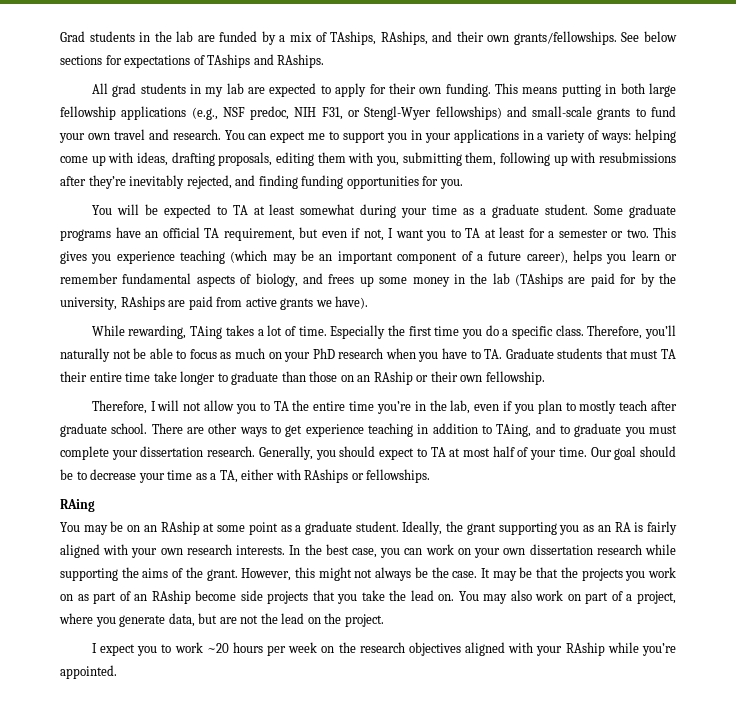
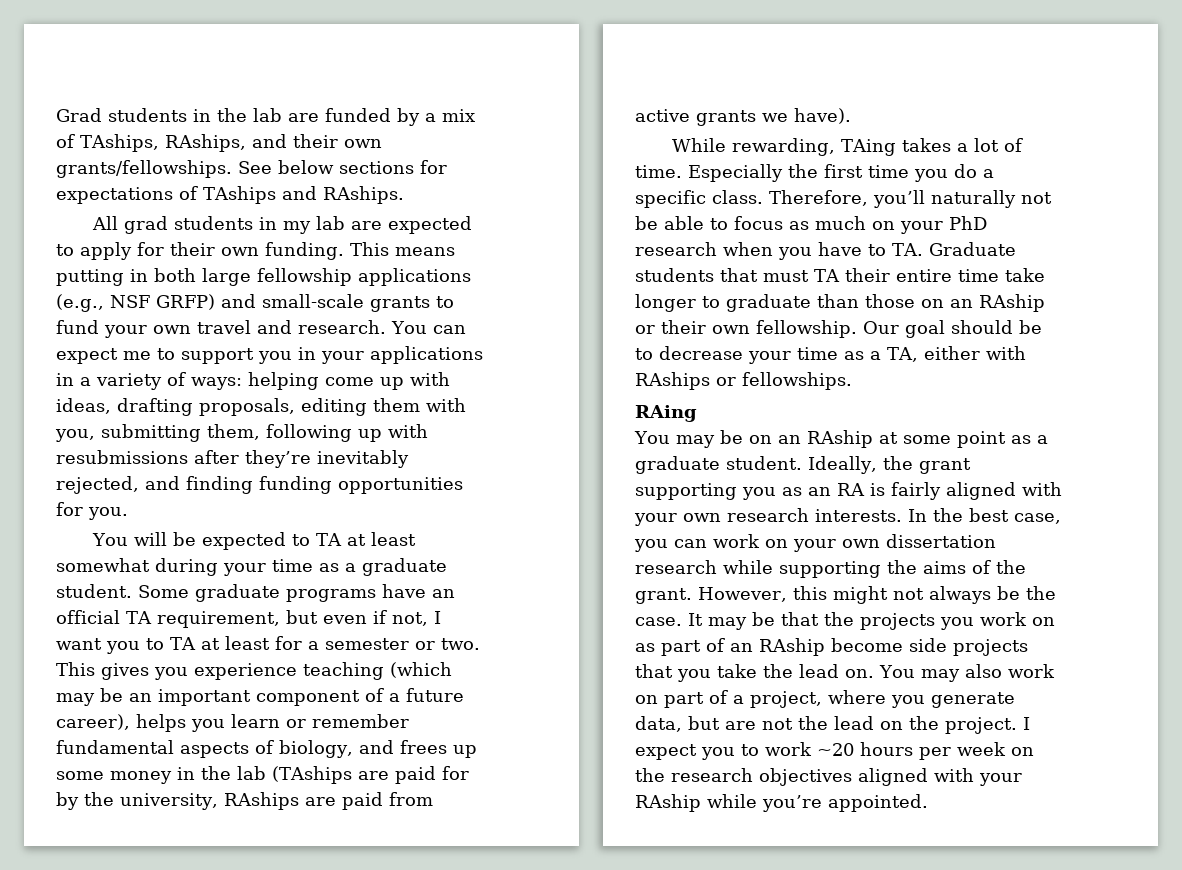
[250,106,502,120] predoc, NIH F31, or Stengl-Wyer fellowships) -> [156,294,215,310] GRFP)
[91,400,677,414] [60,423,677,437] [60,446,587,460] // Therefore, I will not allow you to TA the entire time you’re in the lab, even if you plan to mostly teach after graduate school. There are other ways to get experience teaching in addition to TAing, and to graduate you must complete your dissertation research. Generally, you should expect to TA at most half of your time. -> (857, 329) none
(384, 620) // -> (1017, 725) none

